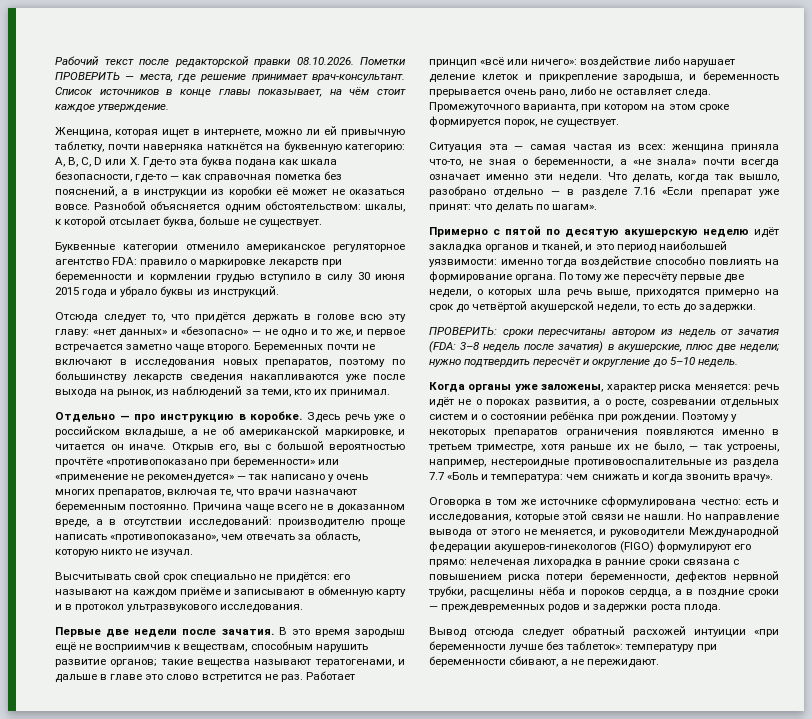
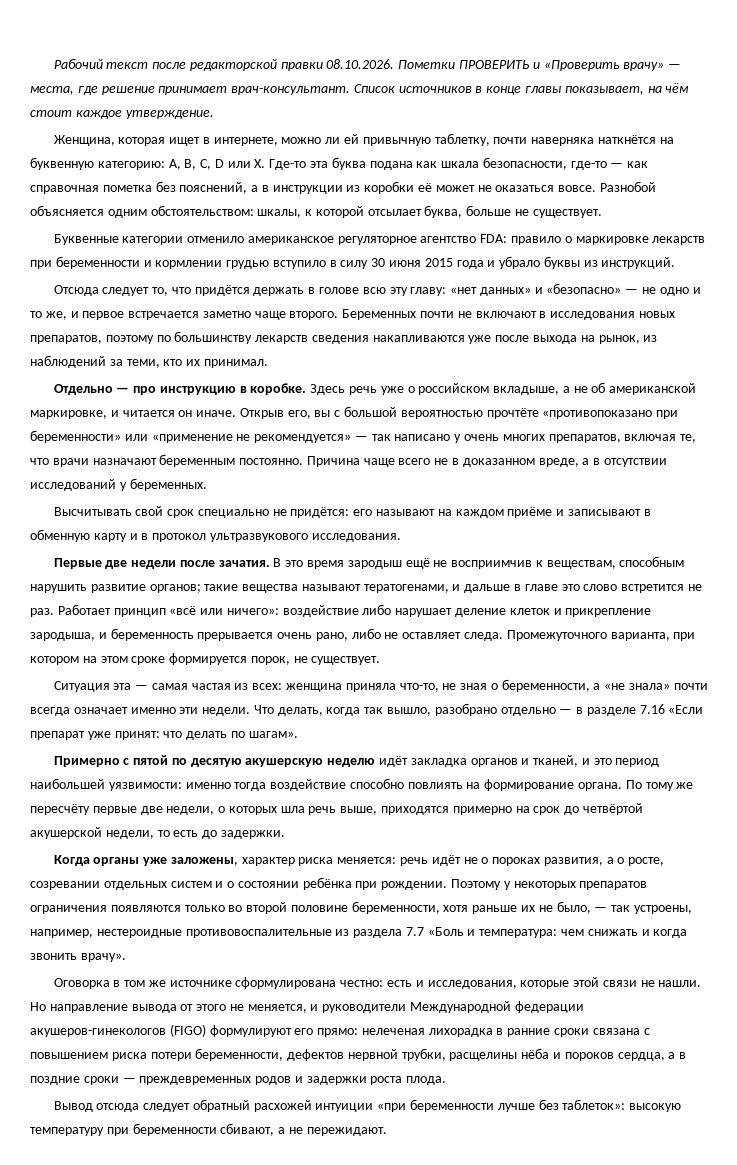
(120, 76) none -> [532,60,665,71] и «Проверить врачу»
[188,516,406,528] [55,531,360,542] [55,549,194,557] исследований: производителю проще написать «противопоказано», чем отвечать за область, которую никто не изучал. -> [30,478,207,491] исследований у беременных.
[429,327,779,338] [429,341,780,353] [429,357,738,368] // ПРОВЕРИТЬ: сроки пересчитаны автором из недель от зачатия (FDA: 3–8 недель после зачатия) в акушерские, плюс две недели; нужно подтвердить пересчёт и округление до 5–10 недель. -> (285, 834) none
[722,429,779,435] [428,444,536,452] именно в третьем триместре, -> [184,901,440,914] только во второй половине беременности,
(624, 645) none -> [629,1103,682,1112] высокую

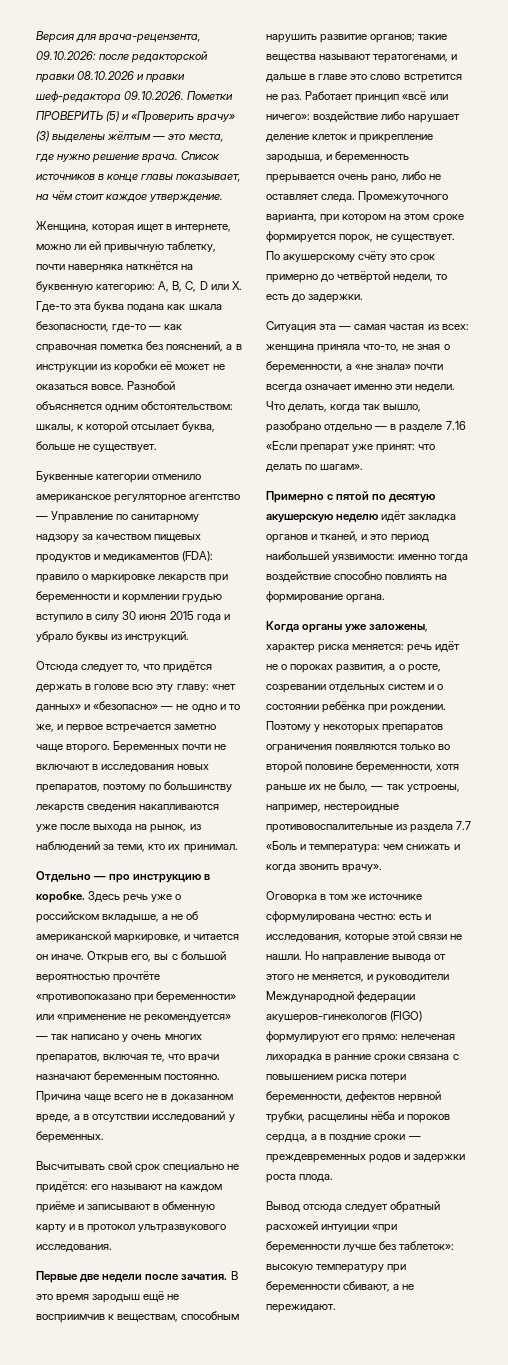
[53,58,395,71] Рабочий текст после редакторской правки 08.10.2026. -> [36,31,202,43] [36,51,209,63] [36,71,186,83] [36,91,185,103] Версия для врача-рецензента, 09.10.2026: после редакторской правки 08.10.2026 и правки шеф-редактора 09.10.2026.
(530, 64) none -> [106,111,120,122] (5)
[668,64,682,69] [30,86,351,95] — места, где решение принимает врач-консультант. -> [36,131,224,142] [36,154,179,163] (3) выделены жёлтым — это места, где нужно решение врача.
[480,234,508,243] FDA: -> [36,511,200,523] [36,534,202,543] [36,551,214,563] — Управление по санитарному надзору за качеством пищевых продуктов и медикаментов (FDA):
(381, 660) none -> [266,251,436,263] [266,271,448,283] [266,294,364,303] По акушерскому счёту это срок примерно до четвёртой недели, то есть до задержки.
[625,780,694,791] [30,803,643,815] [30,827,285,839] По тому же пересчёту первые две недели, о которых шла речь выше, приходятся примерно на срок до четвёртой акушерской недели, то есть до задержки. -> (386, 598) none

